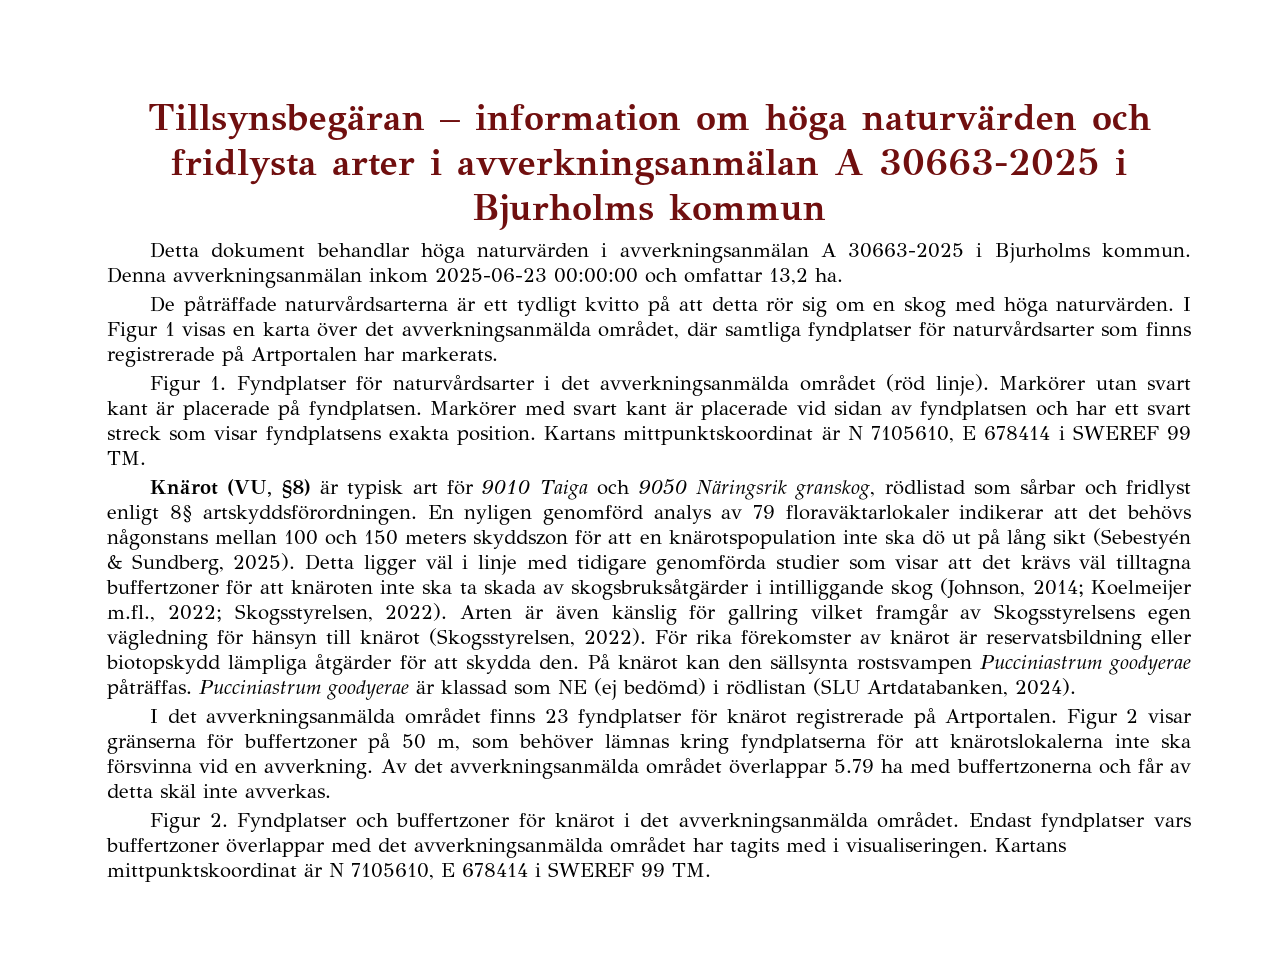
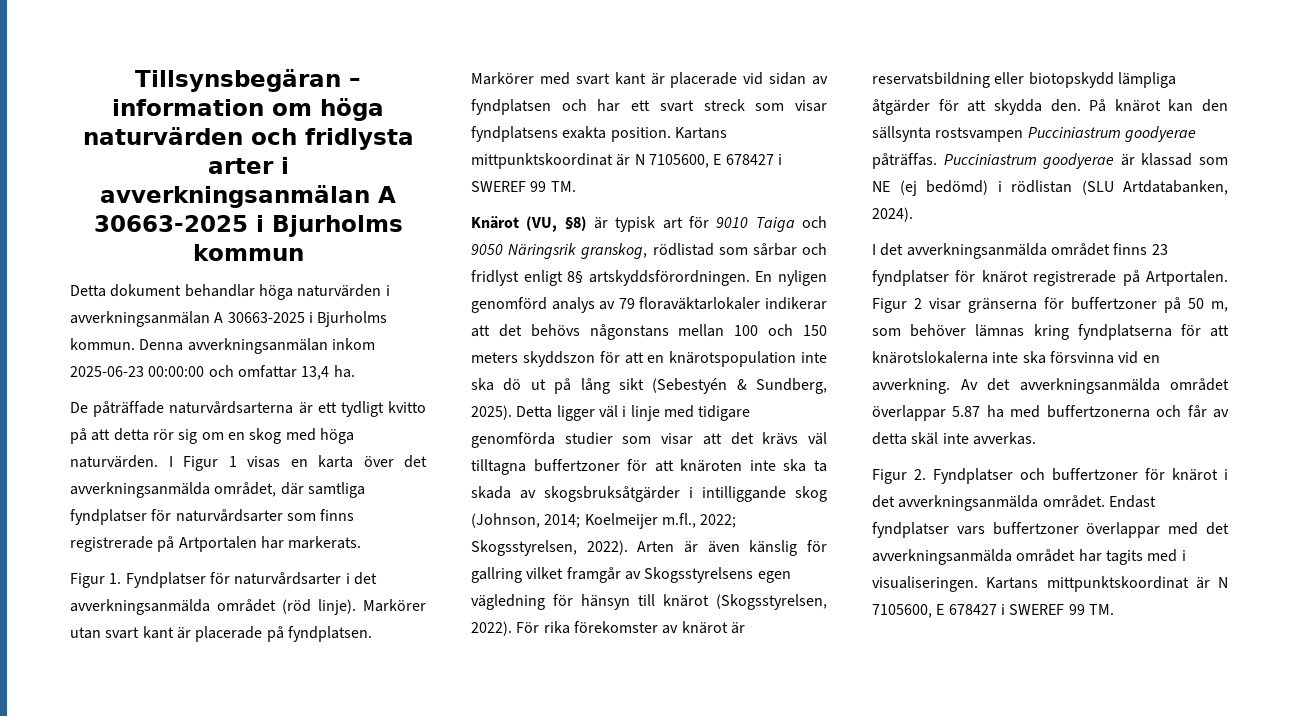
[769,268,808,285] 13,2 -> [301,366,330,380] 13,4
[871,426,1051,443] 7105610, E 678414 -> [648,154,774,168] 7105600, E 678427
[834,759,875,773] 5.79 -> [952,406,981,417] 5.87
[351,863,528,880] 7105610, E 678414 -> [872,604,997,618] 7105600, E 678427

